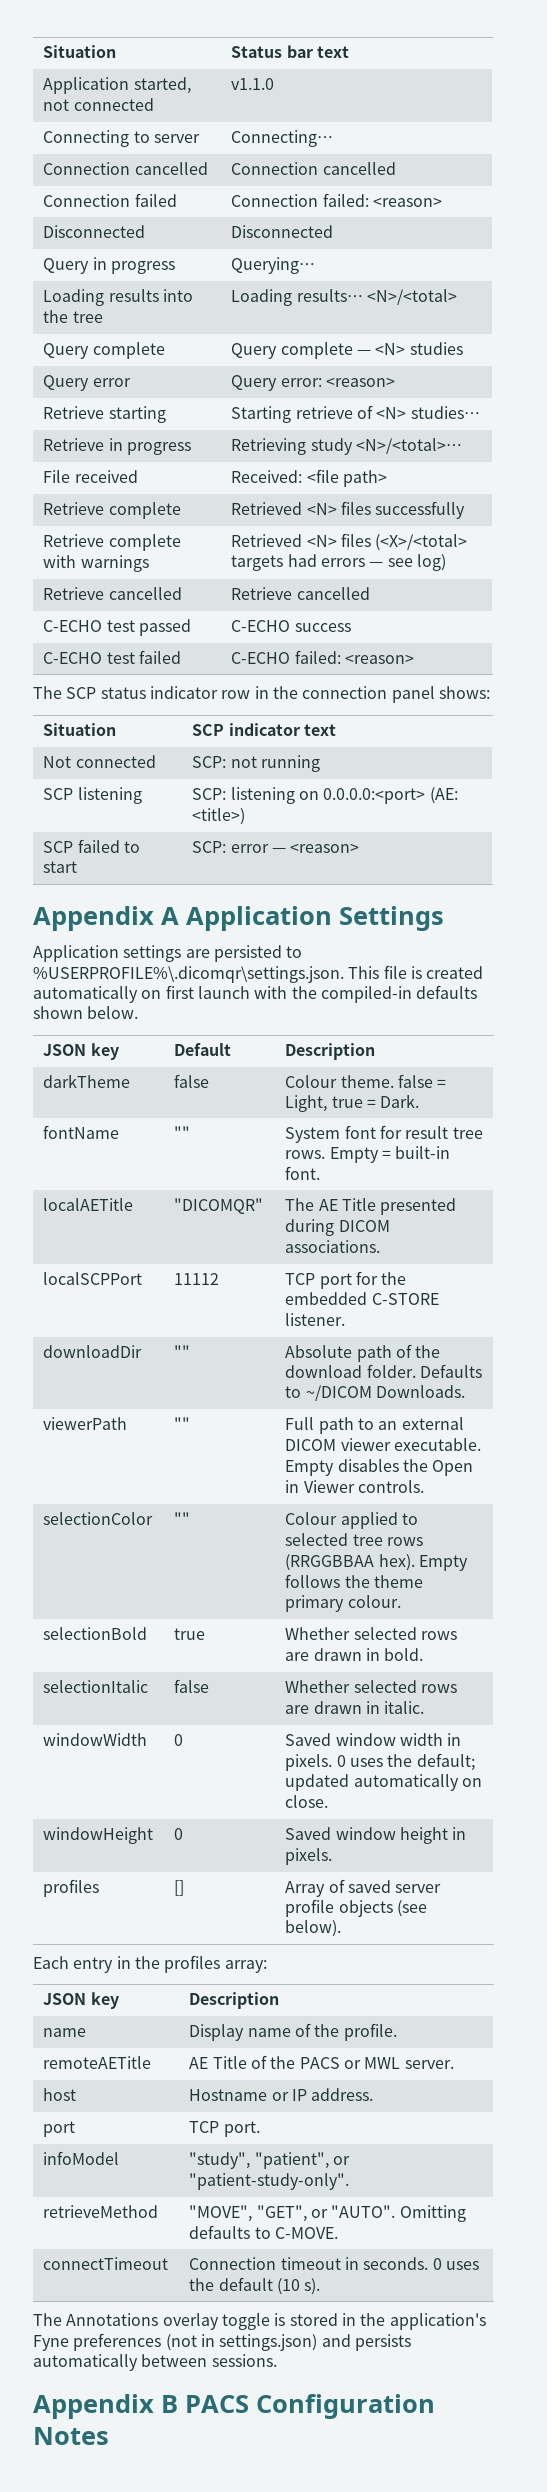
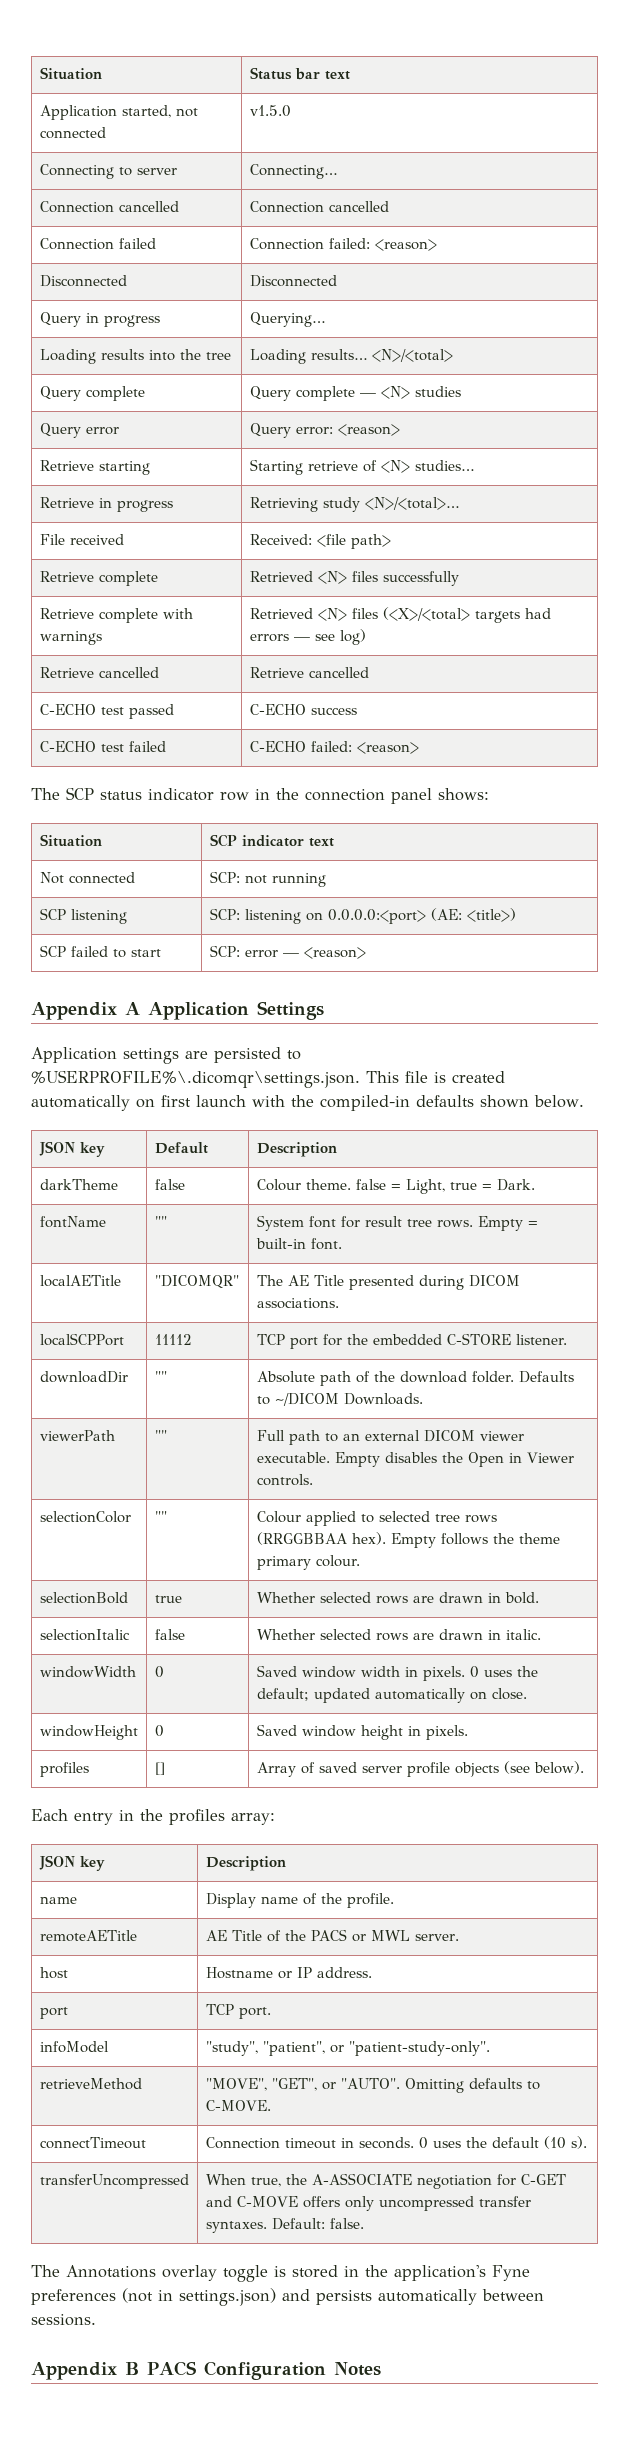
[231,78,275,90] v1.1.0 -> [249,105,291,117] v1.5.0
(321, 2286) none -> [39,2174,189,2189] [205,2173,567,2189] [205,2196,531,2211] [205,2218,364,2233] // transferUncompressed | When true, the A-ASSOCIATE negotiation for C-GET and C-MOVE offers only uncompressed transfer syntaxes. Default: false.

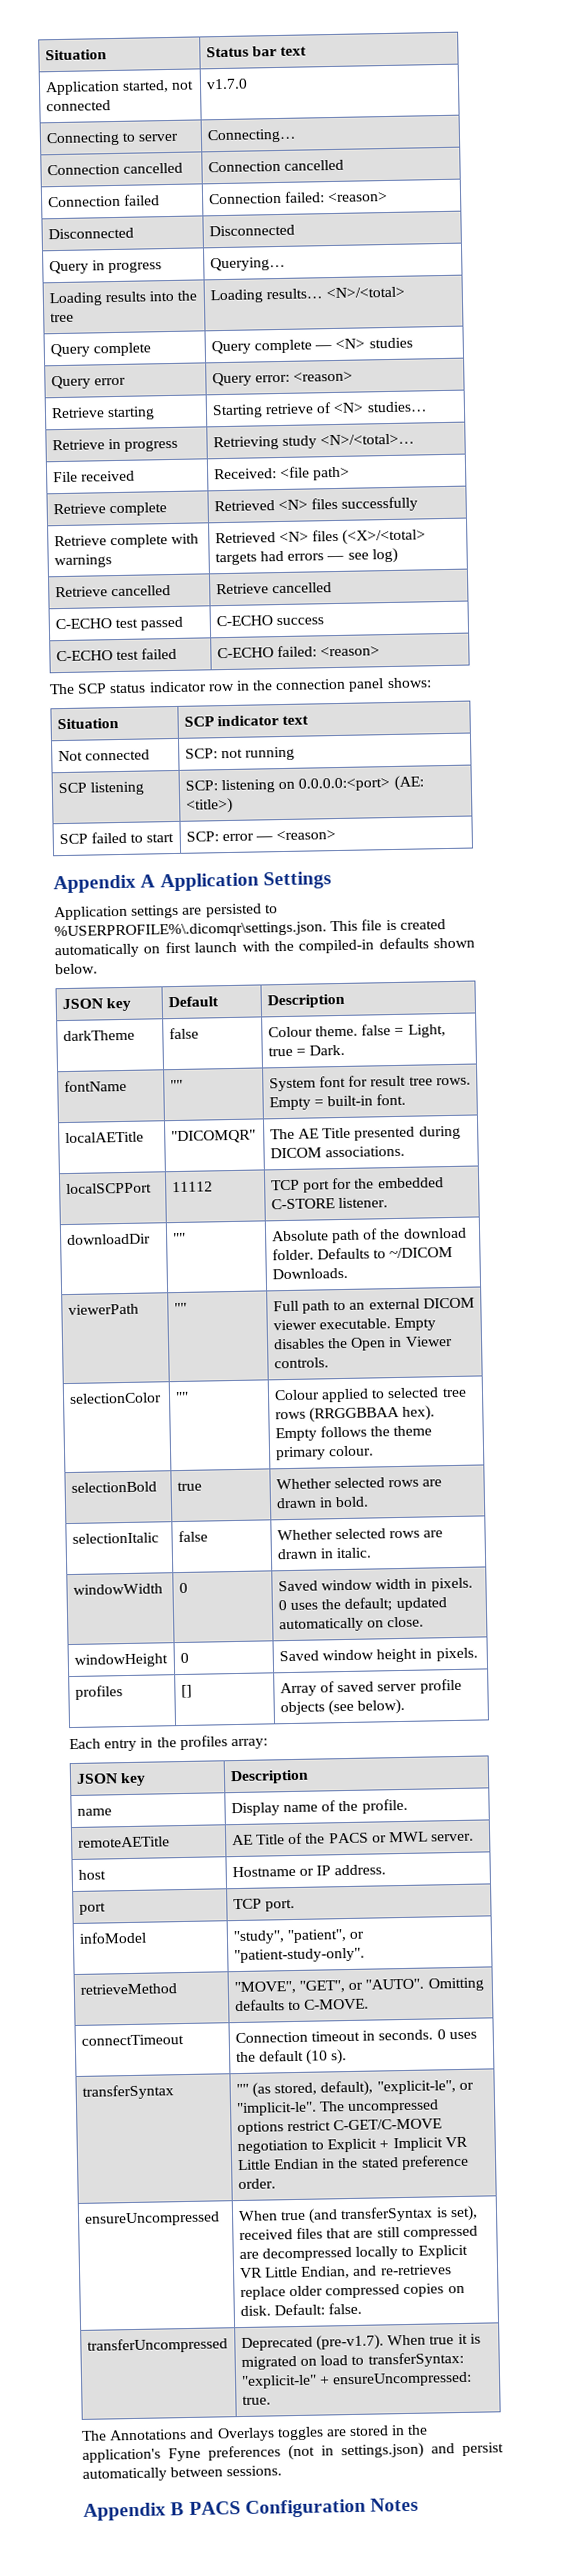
[249,105,291,117] v1.5.0 -> [205,78,248,90] v1.7.0
[39,2174,189,2189] [205,2173,567,2189] [205,2196,531,2211] [205,2218,364,2233] [31,2265,286,2282] transferUncompressed | When true, the A-ASSOCIATE negotiation for C-GET and C-MOVE offers only uncompressed transfer syntaxes. Default: false. // The Annotations overlay toggle is -> [81,2084,174,2100] [235,2080,474,2098] [235,2099,440,2117] [236,2118,443,2136] [236,2136,468,2155] [237,2154,469,2171] [237,2178,276,2190] [83,2211,220,2227] [237,2205,478,2224] [238,2225,478,2241] [238,2244,468,2262] [238,2264,452,2279] [239,2283,465,2301] [239,2302,363,2317] [86,2337,228,2354] [240,2333,481,2352] [240,2351,464,2371] [240,2371,473,2390] [241,2395,271,2406] [81,2426,347,2442] transferSyntax | "" (as stored, default), "explicit-le", or "implicit-le". The uncompressed options restrict C-GET/C-MOVE negotiation to Explicit + Implicit VR Little Endian in the stated preference order. // ensureUncompressed | When true (and transferSyntax is set), received files that are still compressed are decompressed locally to Explicit VR Little Endian, and re-retrieves replace older compressed copies on disk. Default: false. // transferUncompressed | Deprecated (pre-v1.7). When true it is migrated on load to transferSyntax: "explicit-le" + ensureUncompressed: true. // The Annotations and Overlays toggles are
[316,2290,372,2305] persists -> [462,2442,504,2456] persist

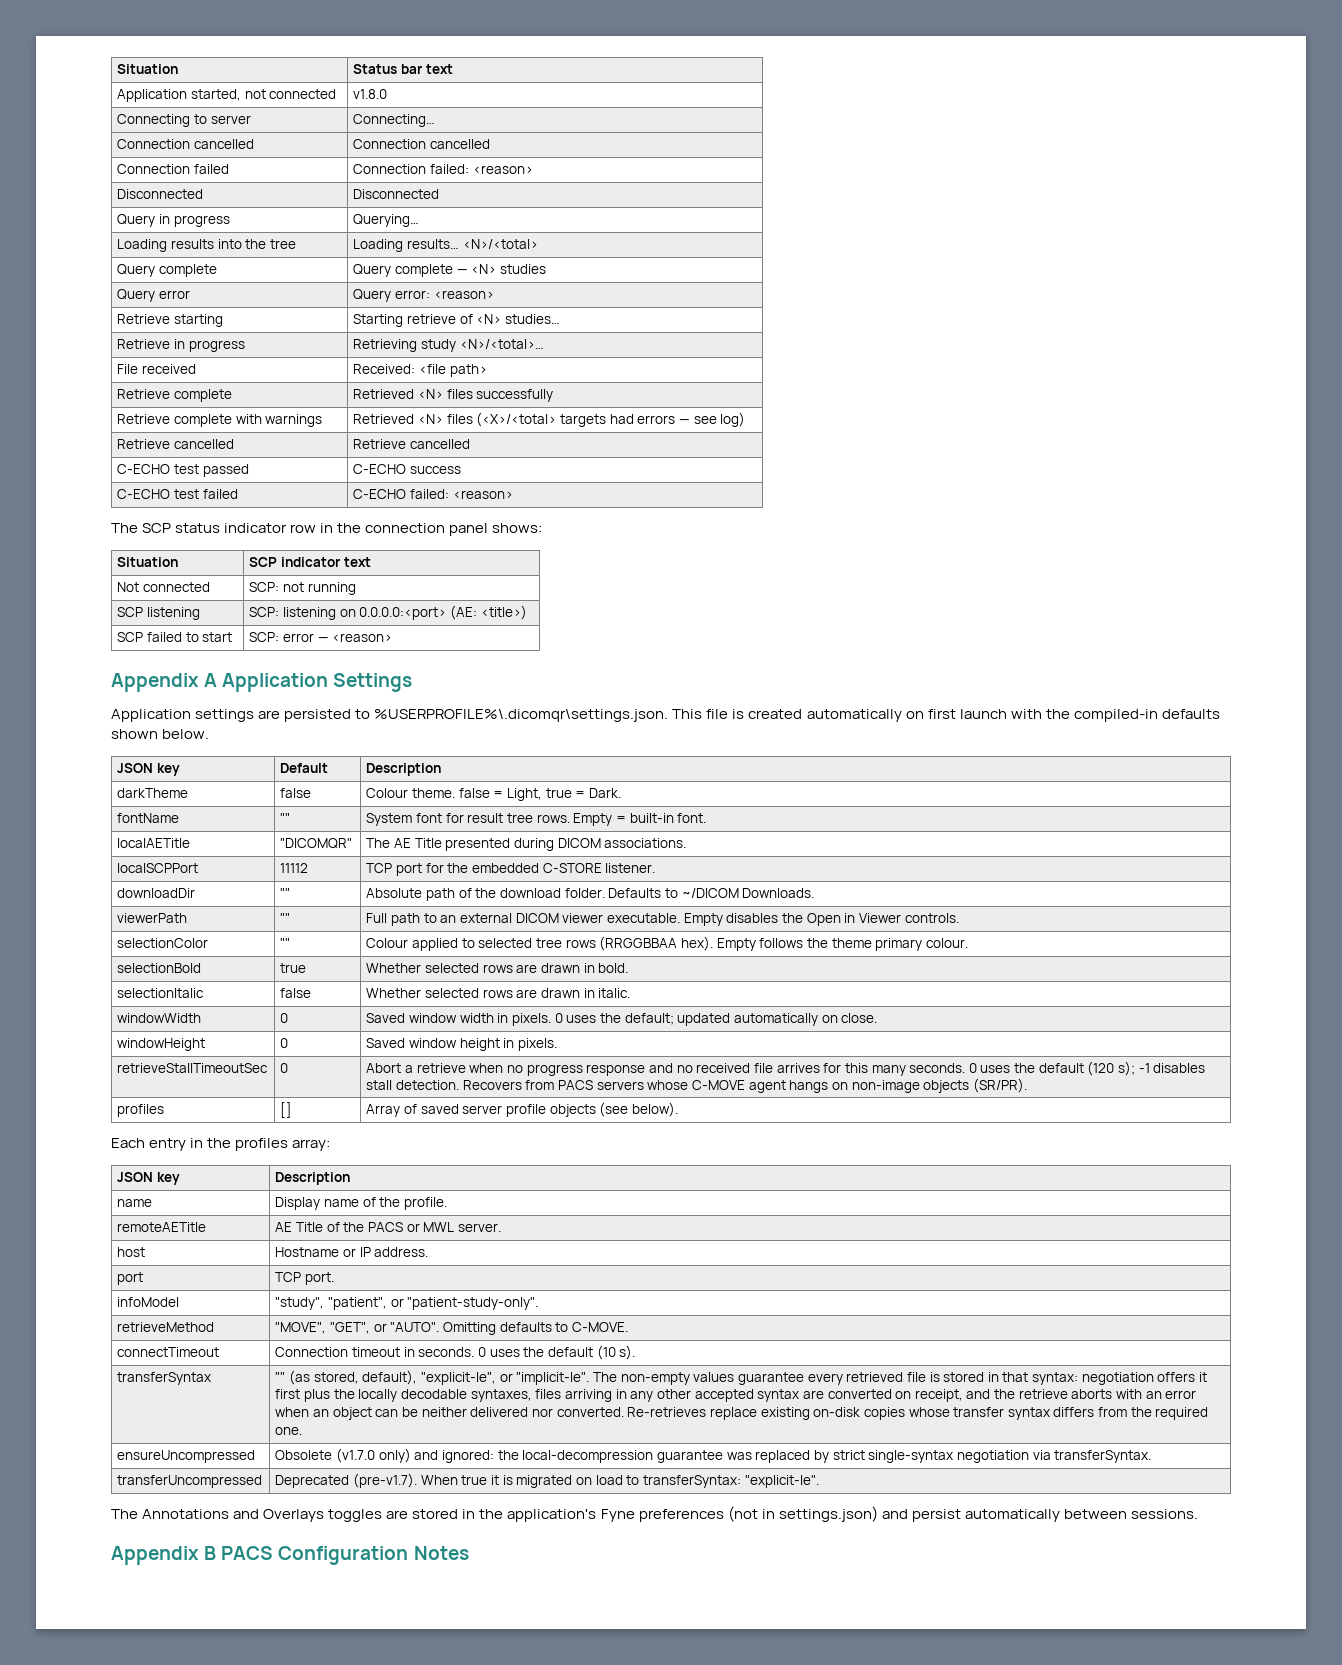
[205,78,248,90] v1.7.0 -> [353,89,388,99] v1.8.0
(478, 1654) none -> [117,1063,269,1073] [280,1063,289,1073] [366,1061,1206,1076] [366,1078,1027,1093] // retrieveStallTimeoutSec | 0 | Abort a retrieve when no progress response and no received file arrives for this many seconds. 0 uses the default (120 s); -1 disables stall detection. Recovers from PACS servers whose C-MOVE agent hangs on non-image objects (SR/PR).
[347,2099,440,2115] [236,2118,443,2136] [236,2136,468,2155] [237,2154,469,2171] [237,2178,276,2190] [83,2211,220,2227] [237,2205,478,2224] [238,2225,478,2241] [238,2244,468,2262] [238,2264,452,2279] [239,2283,465,2301] [239,2302,363,2317] uncompressed options restrict C-GET/C-MOVE negotiation to Explicit + Implicit VR Little Endian in the stated preference order. // ensureUncompressed | When true (and transferSyntax is set), received files that are still compressed are decompressed locally to Explicit VR Little Endian, and re-retrieves replace older compressed copies on disk. Default: false. -> [620,1372,1208,1385] [275,1389,1197,1402] [275,1407,1209,1420] [275,1427,303,1435] [117,1450,256,1463] [275,1448,1152,1463] non-empty values guarantee every retrieved file is stored in that syntax: negotiation offers it first plus the locally decodable syntaxes, files arriving in any other accepted syntax are converted on receipt, and the retrieve aborts with an error when an object can be neither delivered nor converted. Re-retrieves replace existing on-disk copies whose transfer syntax differs from the required one. // ensureUncompressed | Obsolete (v1.7.0 only) and ignored: the local-decompression guarantee was replaced by strict single-syntax negotiation via transferSyntax.
[240,2371,473,2390] [241,2395,271,2406] "explicit-le" + ensureUncompressed: true. -> [744,1475,819,1488] "explicit-le".

